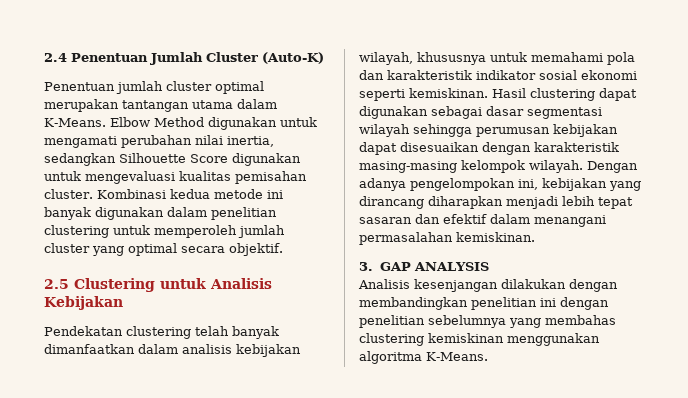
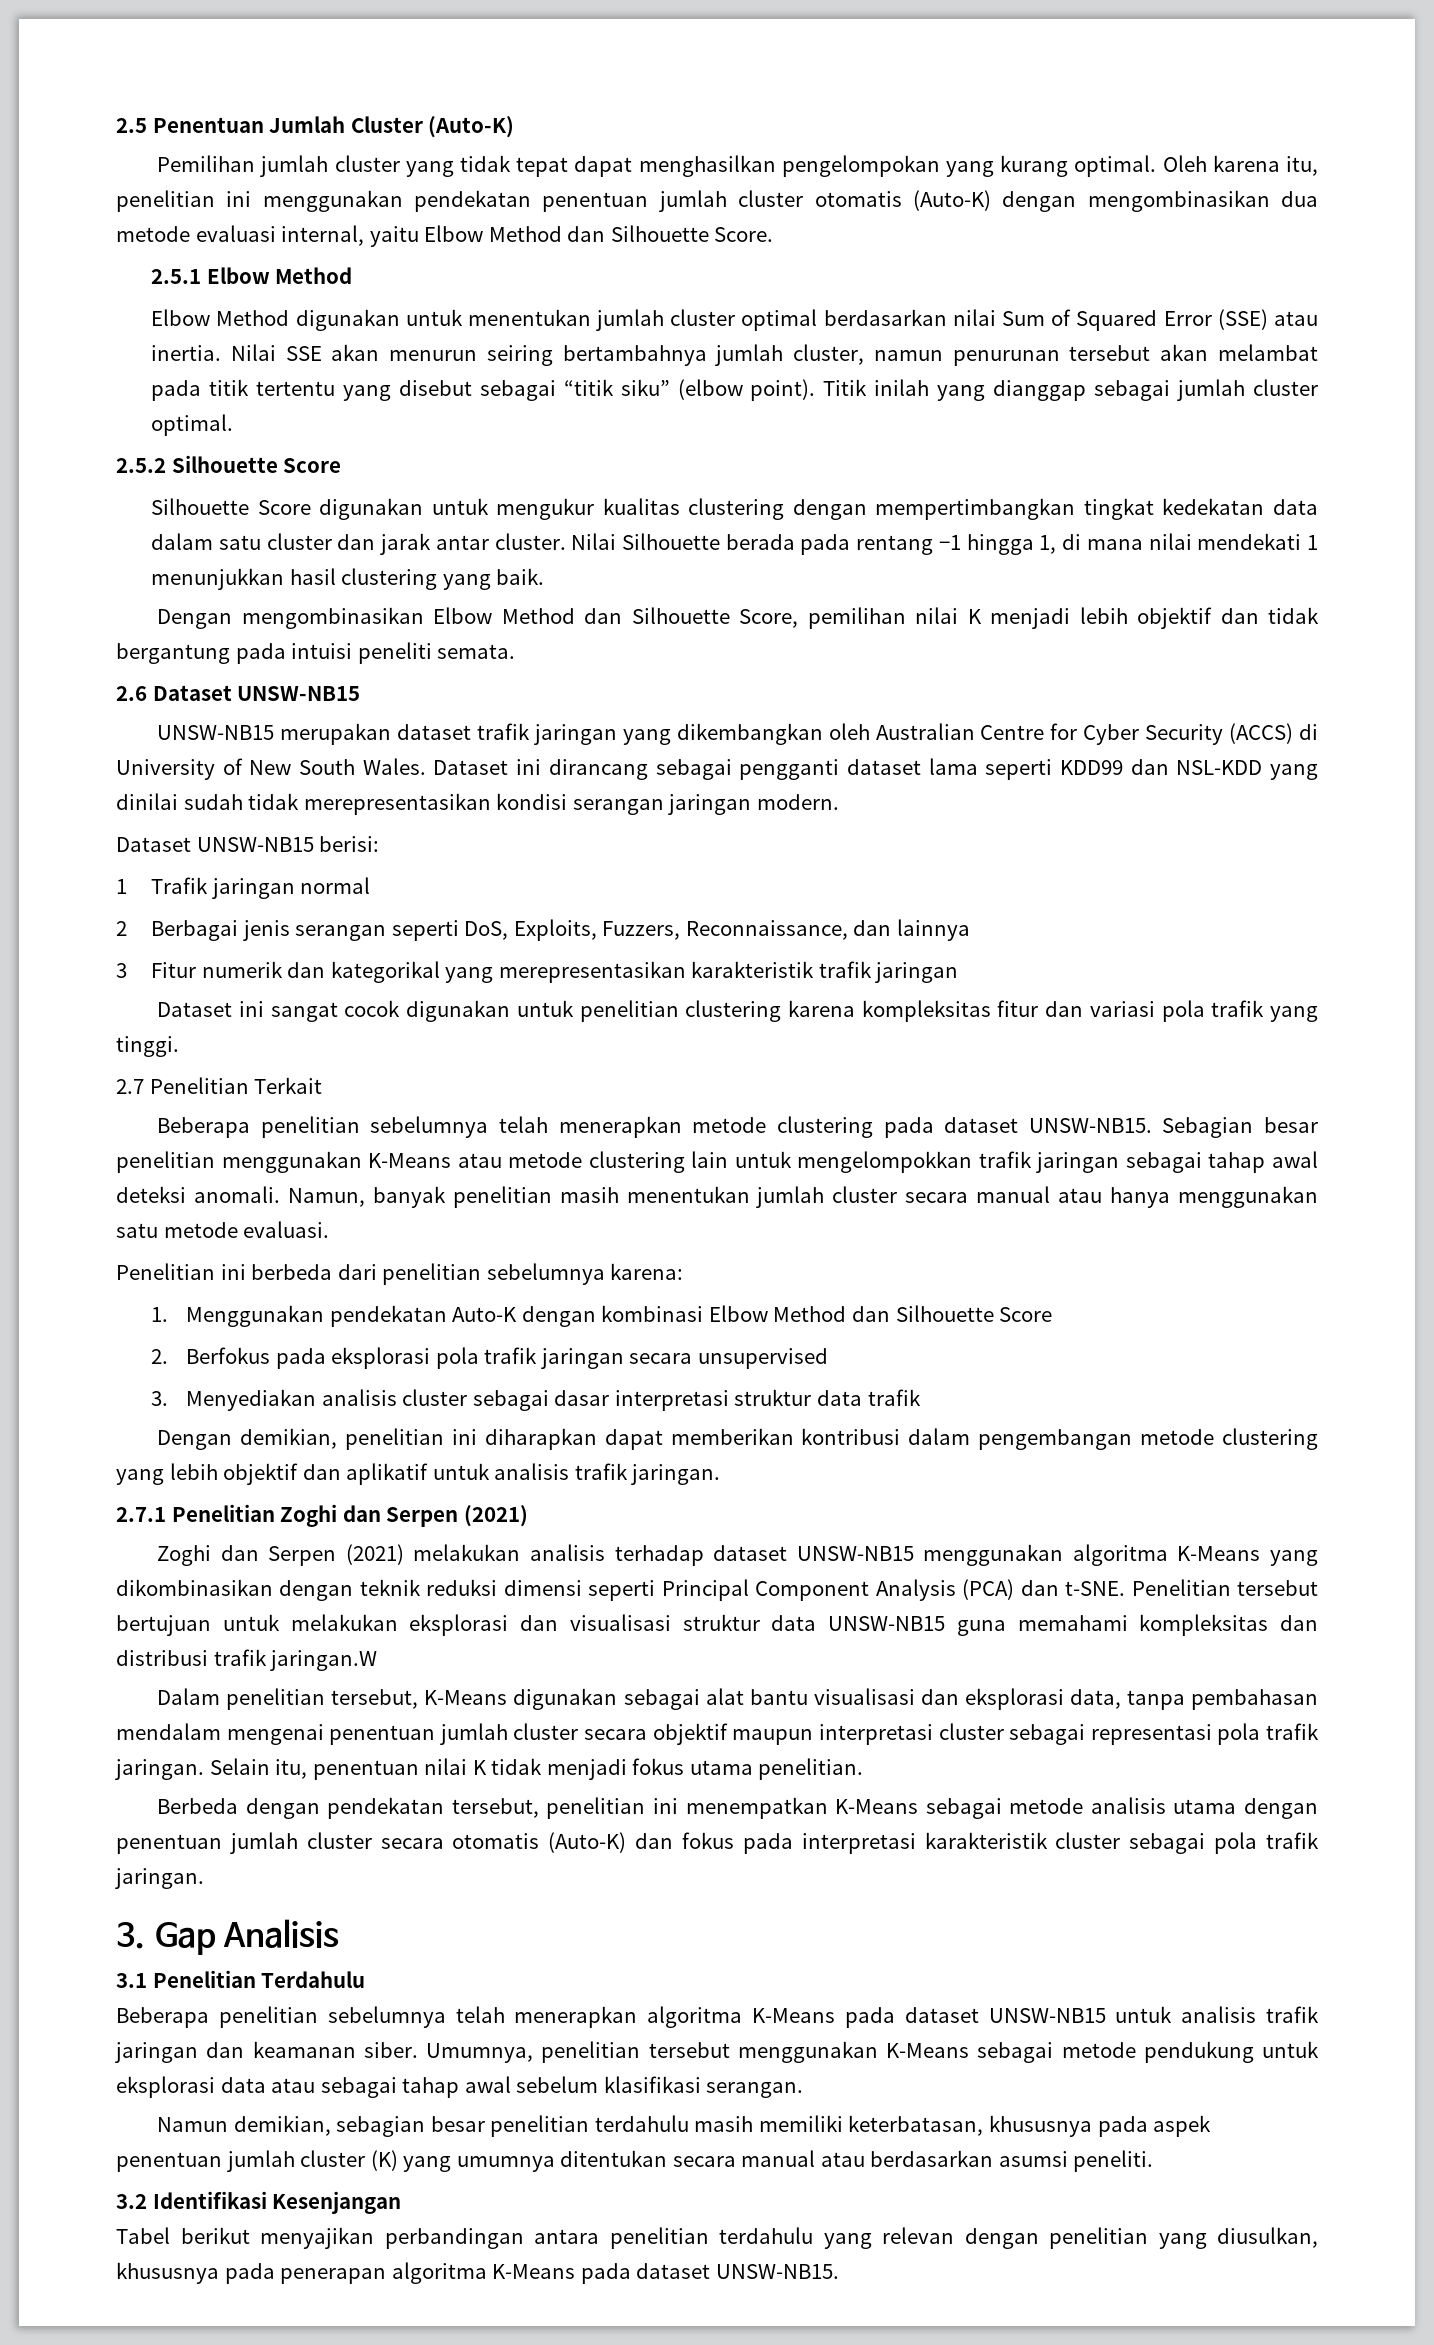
[44,53,67,62] 2.4 -> [116,118,147,133] 2.5
[44,81,264,94] [44,99,277,112] [44,117,317,130] [44,135,274,148] [44,153,301,166] [44,171,307,184] [44,189,283,199] [44,207,277,220] [44,225,285,238] [44,243,283,256] [44,278,272,292] [44,296,123,310] [44,326,279,339] [44,344,301,357] [359,52,635,65] [359,70,637,80] [359,88,637,101] [359,106,602,119] [359,124,618,137] [359,142,619,155] [359,160,638,173] [359,178,641,191] [359,196,633,209] [359,214,606,227] [359,232,535,245] [359,262,489,271] [358,279,618,292] [359,297,609,310] [359,315,616,328] [359,333,600,346] [359,351,488,364] Penentuan jumlah cluster optimal merupakan tantangan utama dalam K-Means. Elbow Method digunakan untuk mengamati perubahan nilai inertia, sedangkan Silhouette Score digunakan untuk mengevaluasi kualitas pemisahan cluster. Kombinasi kedua metode ini banyak digunakan dalam penelitian clustering untuk memperoleh jumlah cluster yang optimal secara objektif. // 2.5 Clustering untuk Analisis Kebijakan // Pendekatan clustering telah banyak dimanfaatkan dalam analisis kebijakan wilayah, khususnya untuk memahami pola dan karakteristik indikator sosial ekonomi seperti kemiskinan. Hasil clustering dapat digunakan sebagai dasar segmentasi wilayah sehingga perumusan kebijakan dapat disesuaikan dengan karakteristik masing-masing kelompok wilayah. Dengan adanya pengelompokan ini, kebijakan yang dirancang diharapkan menjadi lebih tepat sasaran dan efektif dalam menangani permasalahan kemiskinan. // 3. GAP ANALYSIS // Analisis kesenjangan dilakukan dengan membandingkan penelitian ini dengan penelitian sebelumnya yang membahas clustering kemiskinan menggunakan algoritma K-Means. -> [157,155,1319,177] [116,190,1318,212] [116,225,774,247] [151,267,353,284] [151,309,1319,331] [151,344,1318,366] [151,379,1318,401] [151,414,234,436] [116,455,342,473] [151,498,1318,520] [151,533,1319,555] [151,568,545,590] [157,607,1320,629] [116,642,516,664] [116,685,361,701] [157,723,1319,745] [116,758,1318,780] [116,793,839,815] [116,836,380,852] [116,877,371,899] [116,919,970,941] [116,961,959,983] [157,1000,1319,1022] [116,1036,179,1057] [116,1077,323,1094] [157,1116,1318,1138] [116,1151,1318,1173] [116,1186,1318,1208] [116,1221,330,1238] [116,1263,684,1285] [151,1305,1053,1327] [151,1347,828,1369] [151,1389,921,1411] [157,1428,1318,1450] [116,1463,721,1485] [116,1504,528,1527] [157,1544,1318,1566] [116,1579,1318,1601] [116,1614,1318,1636] [116,1649,378,1671] [157,1688,1318,1710] [116,1723,1319,1745] [115,1758,864,1780] [157,1797,1318,1819] [116,1832,1320,1854] [115,1868,204,1889] [116,1919,340,1955] [116,1970,366,1988] [116,2006,1319,2028] [115,2041,1319,2063] [116,2076,804,2098] [157,2115,1212,2137] [116,2150,1154,2172] [116,2191,402,2214] [116,2227,1318,2249] [116,2262,839,2284] Pemilihan jumlah cluster yang tidak tepat dapat menghasilkan pengelompokan yang kurang optimal. Oleh karena itu, penelitian ini menggunakan pendekatan penentuan jumlah cluster otomatis (Auto-K) dengan mengombinasikan dua metode evaluasi internal, yaitu Elbow Method dan Silhouette Score. // 2.5.1 Elbow Method // Elbow Method digunakan untuk menentukan jumlah cluster optimal berdasarkan nilai Sum of Squared Error (SSE) atau inertia. Nilai SSE akan menurun seiring bertambahnya jumlah cluster, namun penurunan tersebut akan melambat pada titik tertentu yang disebut sebagai “titik siku” (elbow point). Titik inilah yang dianggap sebagai jumlah cluster optimal. // 2.5.2 Silhouette Score // Silhouette Score digunakan untuk mengukur kualitas clustering dengan mempertimbangkan tingkat kedekatan data dalam satu cluster dan jarak antar cluster. Nilai Silhouette berada pada rentang −1 hingga 1, di mana nilai mendekati 1 menunjukkan hasil clustering yang baik. // Dengan mengombinasikan Elbow Method dan Silhouette Score, pemilihan nilai K menjadi lebih objektif dan tidak bergantung pada intuisi peneliti semata. // 2.6 Dataset UNSW-NB15 // UNSW-NB15 merupakan dataset trafik jaringan yang dikembangkan oleh Australian Centre for Cyber Security (ACCS) di University of New South Wales. Dataset ini dirancang sebagai pengganti dataset lama seperti KDD99 dan NSL-KDD yang dinilai sudah tidak merepresentasikan kondisi serangan jaringan modern. // Dataset UNSW-NB15 berisi: // 1 Trafik jaringan normal // 2 Berbagai jenis serangan seperti DoS, Exploits, Fuzzers, Reconnaissance, dan lainnya // 3 Fitur numerik dan kategorikal yang merepresentasikan karakteristik trafik jaringan // Dataset ini sangat cocok digunakan untuk penelitian clustering karena kompleksitas fitur dan variasi pola trafik yang tinggi. // 2.7 Penelitian Terkait // Beberapa penelitian sebelumnya telah menerapkan metode clustering pada dataset UNSW-NB15. Sebagian besar penelitian menggunakan K-Means atau metode clustering lain untuk mengelompokkan trafik jaringan sebagai tahap awal deteksi anomali. Namun, banyak penelitian masih menentukan jumlah cluster secara manual atau hanya menggunakan satu metode evaluasi. // Penelitian ini berbeda dari penelitian sebelumnya karena: // 1. Menggunakan pendekatan Auto-K dengan kombinasi Elbow Method dan Silhouette Score // 2. Berfokus pada eksplorasi pola trafik jaringan secara unsupervised // 3. Menyediakan analisis cluster sebagai dasar interpretasi struktur data trafik // Dengan demikian, penelitian ini diharapkan dapat memberikan kontribusi dalam pengembangan metode clustering yang lebih objektif dan aplikatif untuk analisis trafik jaringan. // 2.7.1 Penelitian Zoghi dan Serpen (2021) // Zoghi dan Serpen (2021) melakukan analisis terhadap dataset UNSW-NB15 menggunakan algoritma K-Means yang dikombinasikan dengan teknik reduksi dimensi seperti Principal Component Analysis (PCA) dan t-SNE. Penelitian tersebut bertujuan untuk melakukan eksplorasi dan visualisasi struktur data UNSW-NB15 guna memahami kompleksitas dan distribusi trafik jaringan.W // Dalam penelitian tersebut, K-Means digunakan sebagai alat bantu visualisasi dan eksplorasi data, tanpa pembahasan mendalam mengenai penentuan jumlah cluster secara objektif maupun interpretasi cluster sebagai representasi pola trafik jaringan. Selain itu, penentuan nilai K tidak menjadi fokus utama penelitian. // Berbeda dengan pendekatan tersebut, penelitian ini menempatkan K-Means sebagai metode analisis utama dengan penentuan jumlah cluster secara otomatis (Auto-K) dan fokus pada interpretasi karakteristik cluster sebagai pola trafik jaringan. // 3. Gap Analisis // 3.1 Penelitian Terdahulu // Beberapa penelitian sebelumnya telah menerapkan algoritma K-Means pada dataset UNSW-NB15 untuk analisis trafik jaringan dan keamanan siber. Umumnya, penelitian tersebut menggunakan K-Means sebagai metode pendukung untuk eksplorasi data atau sebagai tahap awal sebelum klasifikasi serangan. // Namun demikian, sebagian besar penelitian terdahulu masih memiliki keterbatasan, khususnya pada aspek penentuan jumlah cluster (K) yang umumnya ditentukan secara manual atau berdasarkan asumsi peneliti. // 3.2 Identifikasi Kesenjangan // Tabel berikut menyajikan perbandingan antara penelitian terdahulu yang relevan dengan penelitian yang diusulkan, khususnya pada penerapan algoritma K-Means pada dataset UNSW-NB15.

